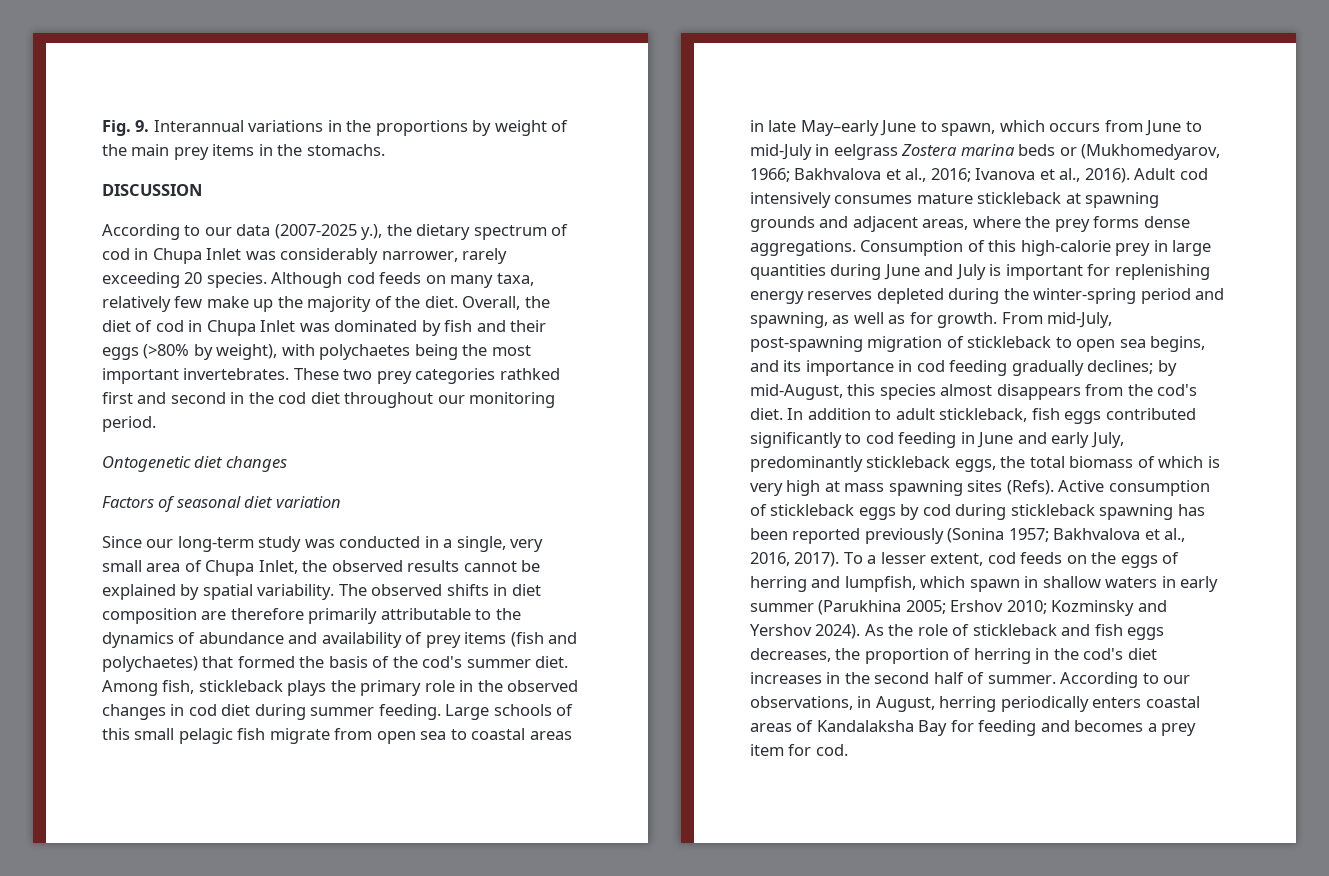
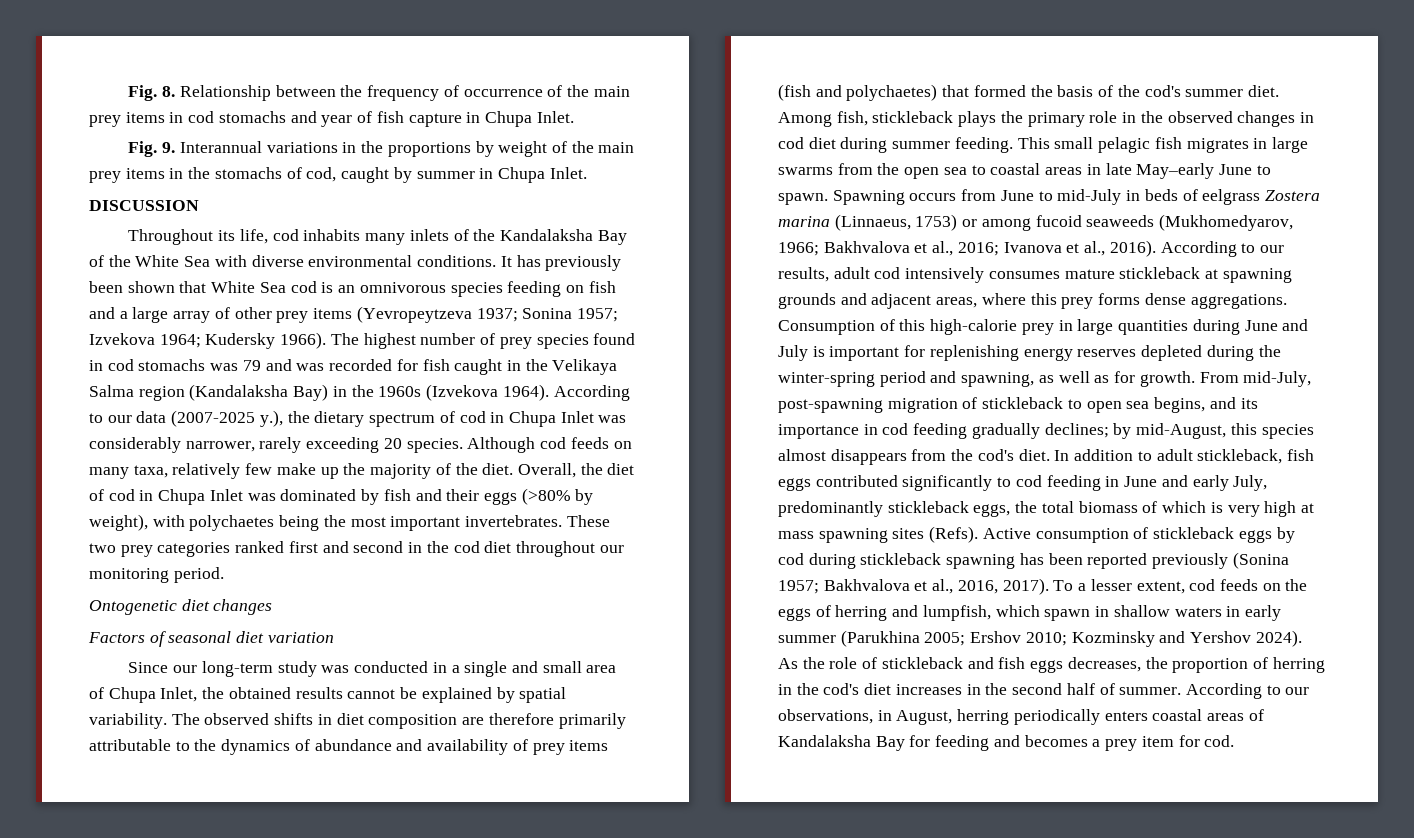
[102,120,131,136] Fig. -> [128,85,630,101] [89,111,574,127] [128,141,158,157] Fig. 8. Relationship between the frequency of occurrence of the main prey items in cod stomachs and year of fish capture in Chupa Inlet. // Fig.
[306,144,385,156] [102,184,202,196] stomachs. // DISCUSSION // -> [214,167,587,183] [89,200,199,211] [128,229,627,245] [89,255,622,271] [89,281,616,297] [89,306,618,323] [89,332,636,349] [89,359,618,375] [89,384,549,401] stomachs of cod, caught by summer in Chupa Inlet. // DISCUSSION // Throughout its life, cod inhabits many inlets of the Kandalaksha Bay of the White Sea with diverse environmental conditions. It has previously been shown that White Sea cod is an omnivorous species feeding on fish and a large array of other prey items (Yevropeytzeva 1937; Sonina 1957; Izvekova 1964; Kudersky 1966). The highest number of prey species found in cod stomachs was 79 and was recorded for fish caught in the Velikaya Salma region (Kandalaksha Bay) in the 1960s (Izvekova 1964).
[499,368,560,380] rathked -> [235,541,285,553] ranked
[456,536,544,552] single, very -> [464,661,538,677] single and
[331,560,403,572] observed -> [228,687,291,699] obtained
[445,704,574,720] [102,728,373,744] Large schools of this small pelagic fish migrate from -> [1017,137,1308,153] [778,163,900,175] This small pelagic fish migrates in large swarms from the
[941,120,1045,136] spawn, which -> [778,190,905,205] spawn. Spawning
(830, 150) none -> [1144,189,1198,201] beds of
[1018,144,1077,156] beds or -> [834,214,1155,231] (Linnaeus, 1753) or among fucoid seaweeds
[1134,168,1176,180] Adult -> [1160,241,1284,257] [778,267,870,282] According to our results, adult
[1025,216,1051,228] the -> [1030,293,1057,305] this

